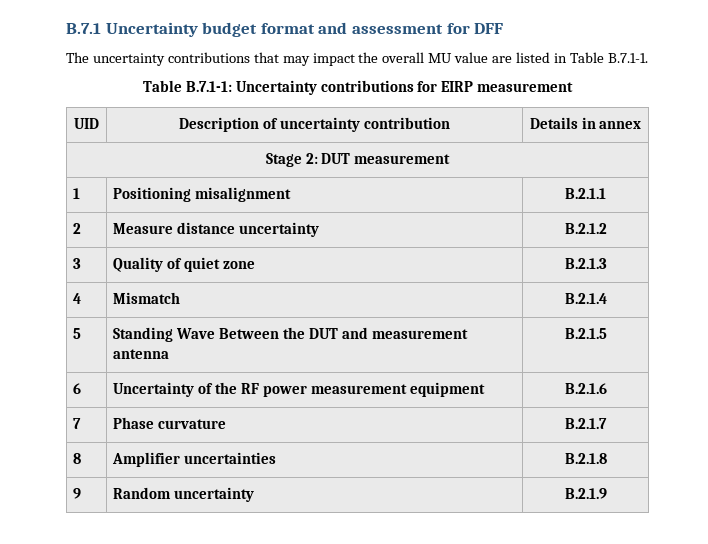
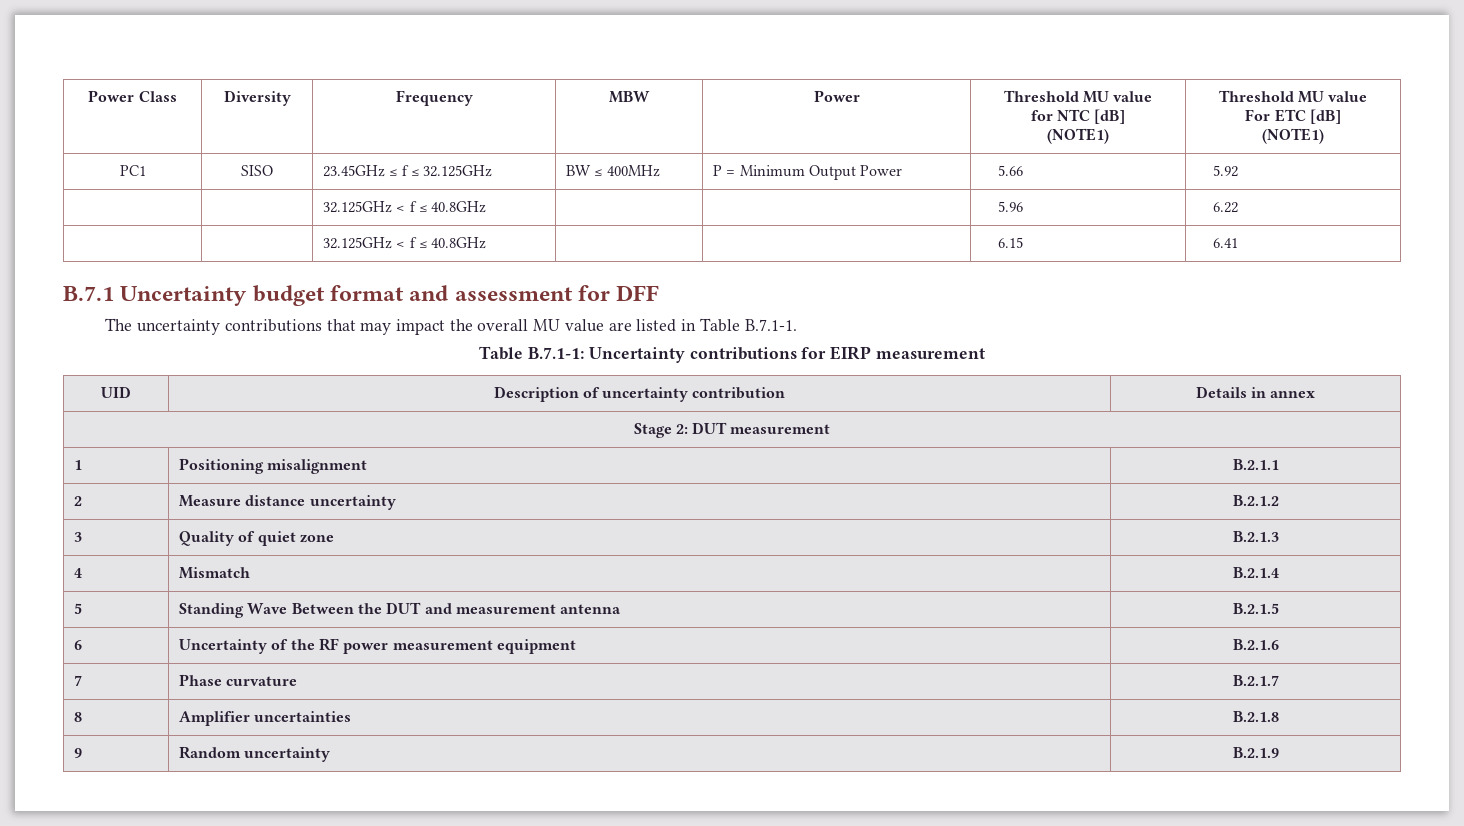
(66, 28) none -> [88,90,177,102] [223,90,291,106] [395,90,473,106] [609,91,650,103] [813,90,860,102] [1003,90,1153,103] [1030,109,1126,124] [1047,128,1109,144] [1218,90,1368,103] [1245,109,1341,124] [1262,128,1324,144] [119,165,146,176] [241,165,273,176] [323,165,493,177] [566,165,660,177] [713,165,903,180] [997,165,1023,176] [1212,165,1238,177] [323,201,487,213] [997,201,1023,212] [1212,202,1238,213] [323,237,487,249] [997,237,1023,248] [1212,238,1238,248] Power Class | Diversity | Frequency | MBW | Power | Threshold MU value // for NTC [dB] // (NOTE1) | Threshold MU value // For ETC [dB] // (NOTE1) // PC1 | SISO | 23.45GHz ≤ f ≤ 32.125GHz | BW ≤ 400MHz | P = Minimum Output Power | 5.66 | 5.92 // | | 32.125GHz < f ≤ 40.8GHz | | | 5.96 | 6.22 // | | 32.125GHz < f ≤ 40.8GHz | | | 6.15 | 6.41 //

